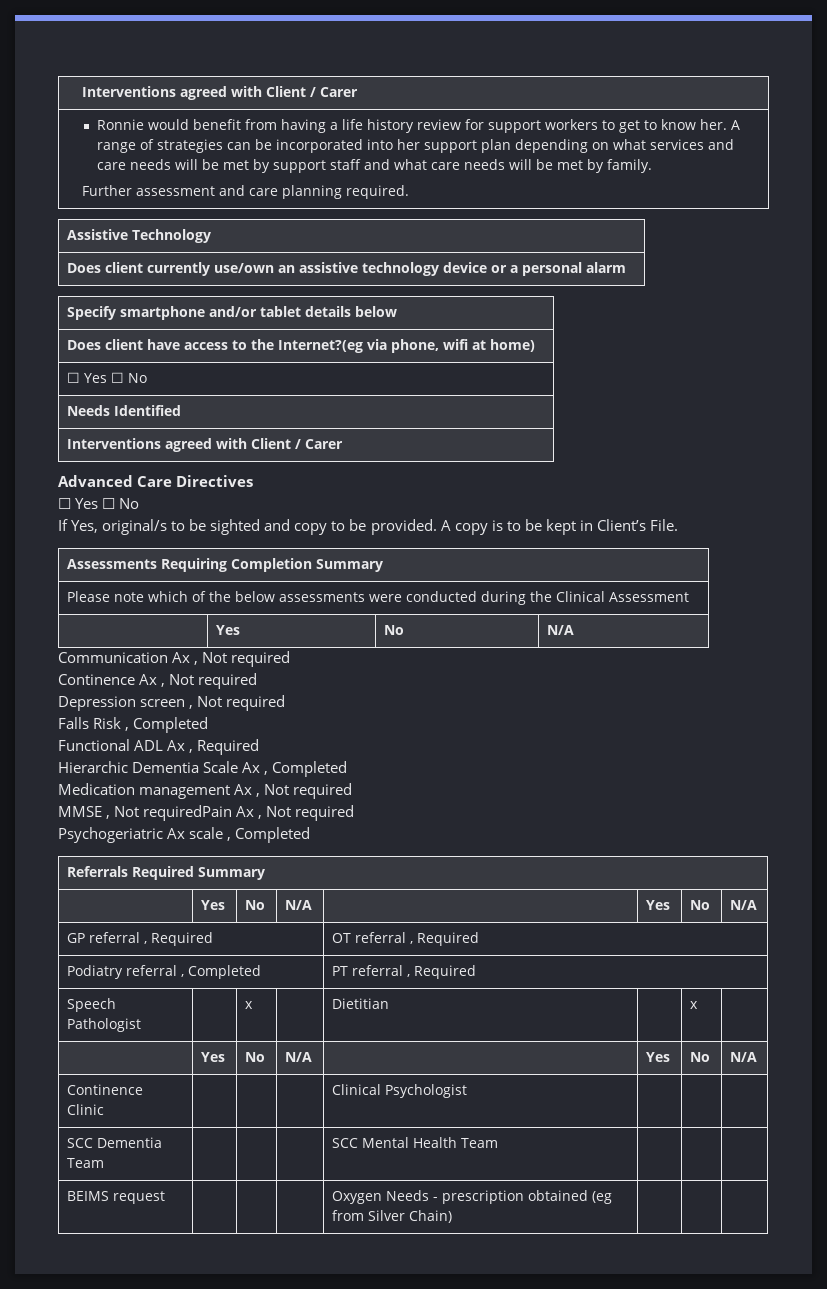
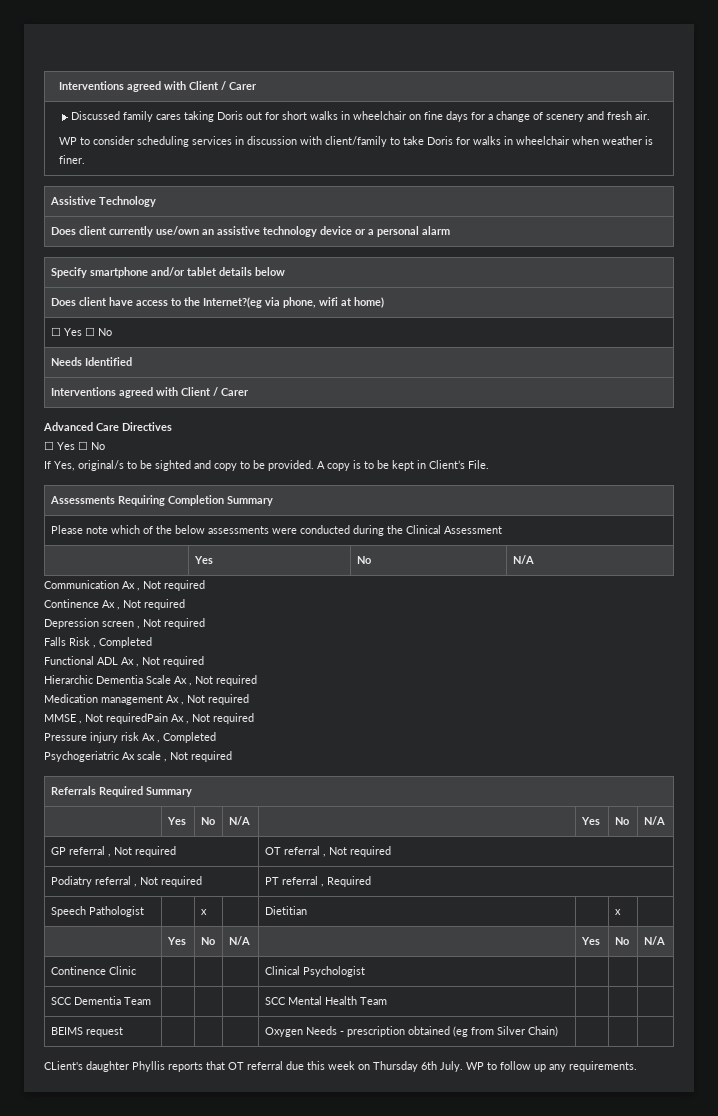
[81,86,358,100] [96,119,740,133] [96,139,734,153] [96,159,652,173] [81,185,409,199] Interventions agreed with Client / Carer // Ronnie would benefit from having a life history review for support workers to get to know her. A range of strategies can be incorporated into her support plan depending on what services and care needs will be met by support staff and what care needs will be met by family. // Further assessment and care planning required. -> [59,81,258,92] [71,111,651,122] [59,136,654,147] [59,155,86,164] Interventions agreed with Client / Carer // Discussed family cares taking Doris out for short walks in wheelchair on fine days for a change of scenery and fresh air. // WP to consider scheduling services in discussion with client/family to take Doris for walks in wheelchair when weather is finer.
[197,739,260,755] Required -> [142,656,204,667] Not required
[272,761,348,777] Completed -> [195,675,257,686] Not required
(355, 813) none -> [44,732,216,743] // Pressure injury risk Ax , Completed
[235,827,311,843] Completed -> [170,751,232,762] Not required
[151,932,214,946] Required -> [113,846,176,857] Not required
[417,932,480,946] Required -> [328,846,391,857] Not required
[188,965,262,979] Completed -> [139,876,202,887] Not required
(453, 1216) none -> [44,1061,637,1072] // CLient's daughter Phyllis reports that OT referral due this week on Thursday 6th July. WP to follow up any requirements.

